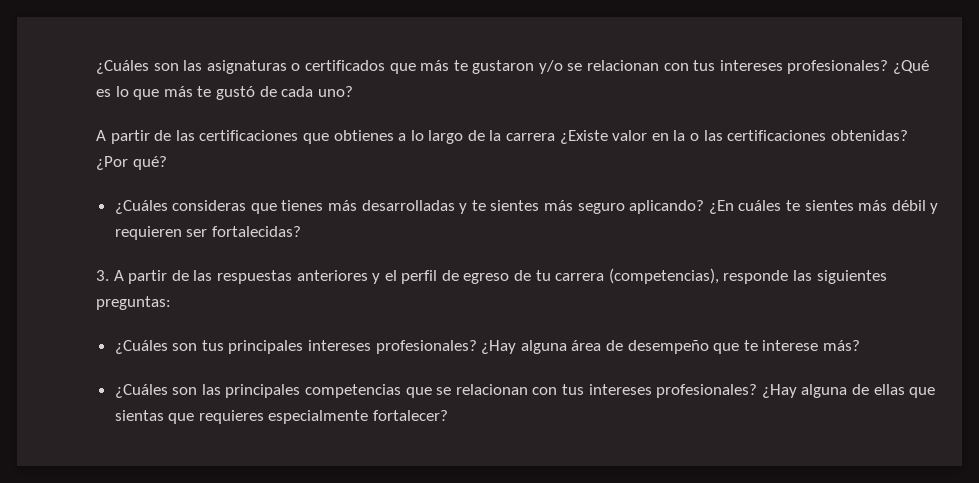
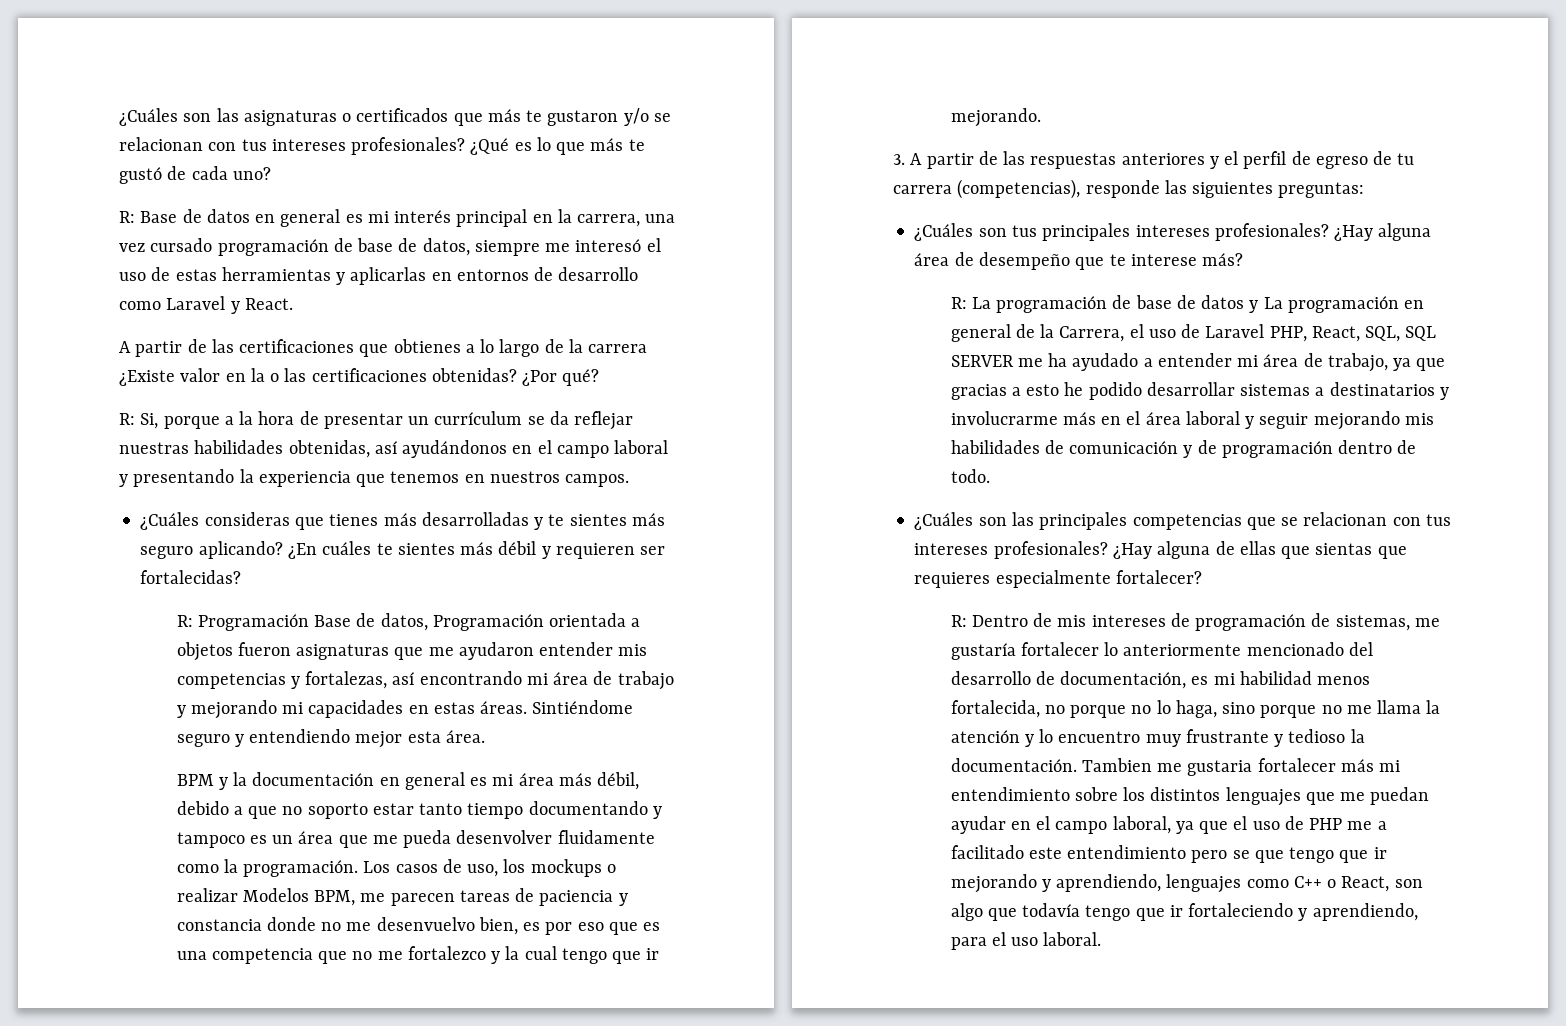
(353, 91) none -> [119,209,676,227] [119,238,661,256] [119,267,639,285] [119,296,293,314] // R: Base de datos en general es mi interés principal en la carrera, una vez cursado programación de base de datos, siempre me interesó el uso de estas herramientas y aplicarlas en entornos de desarrollo como Laravel y React.
(167, 163) none -> [119,411,634,430] [119,440,669,458] [119,469,630,487] // R: Si, porque a la hora de presentar un currículum se da reflejar nuestras habilidades obtenidas, así ayudándonos en el campo laboral y presentando la experiencia que tenemos en nuestros campos.
(301, 231) none -> [176,613,641,631] [176,642,648,661] [176,671,674,690] [176,700,634,719] [176,729,485,748] [176,772,640,790] [176,801,662,819] [176,830,655,848] [176,859,616,877] [176,888,628,906] [176,917,661,935] [176,946,660,964] [950,108,1041,127] // R: Programación Base de datos, Programación orientada a objetos fueron asignaturas que me ayudaron entender mis competencias y fortalezas, así encontrando mi área de trabajo y mejorando mi capacidades en estas áreas. Sintiéndome seguro y entendiendo mejor esta área. // BPM y la documentación en general es mi área más débil, debido a que no soporto estar tanto tiempo documentando y tampoco es un área que me pueda desenvolver fluidamente como la programación. Los casos de uso, los mockups o realizar Modelos BPM, me parecen tareas de paciencia y constancia donde no me desenvuelvo bien, es por eso que es una competencia que no me fortalezco y la cual tengo que ir mejorando.
(860, 345) none -> [950,295,1425,313] [950,324,1437,342] [950,353,1446,372] [950,382,1449,400] [950,411,1434,430] [950,440,1417,458] [950,469,990,483] // R: La programación de base de datos y La programación en general de la Carrera, el uso de Laravel PHP, React, SQL, SQL SERVER me ha ayudado a entender mi área de trabajo, ya que gracias a esto he podido desarrollar sistemas a destinatarios y involucrarme más en el área laboral y seguir mejorando mis habilidades de comunicación y de programación dentro de todo.
(449, 415) none -> [950,613,1440,631] [950,642,1373,660] [950,671,1371,689] [950,700,1441,718] [950,729,1365,747] [950,758,1401,776] [950,787,1430,806] [950,816,1387,834] [950,845,1387,863] [950,874,1423,893] [950,903,1418,921] [950,932,1102,950] // R: Dentro de mis intereses de programación de sistemas, me gustaría fortalecer lo anteriormente mencionado del desarrollo de documentación, es mi habilidad menos fortalecida, no porque no lo haga, sino porque no me llama la atención y lo encuentro muy frustrante y tedioso la documentación. Tambien me gustaria fortalecer más mi entendimiento sobre los distintos lenguajes que me puedan ayudar en el campo laboral, ya que el uso de PHP me a facilitado este entendimiento pero se que tengo que ir mejorando y aprendiendo, lenguajes como C++ o React, son algo que todavía tengo que ir fortaleciendo y aprendiendo, para el uso laboral.

